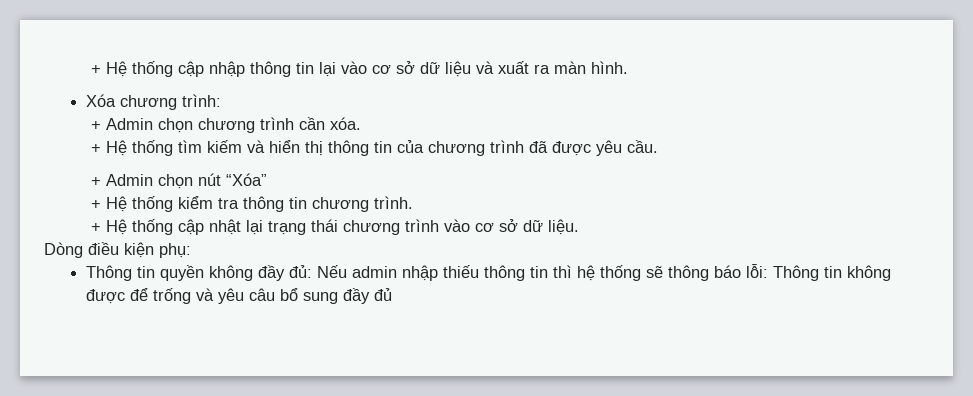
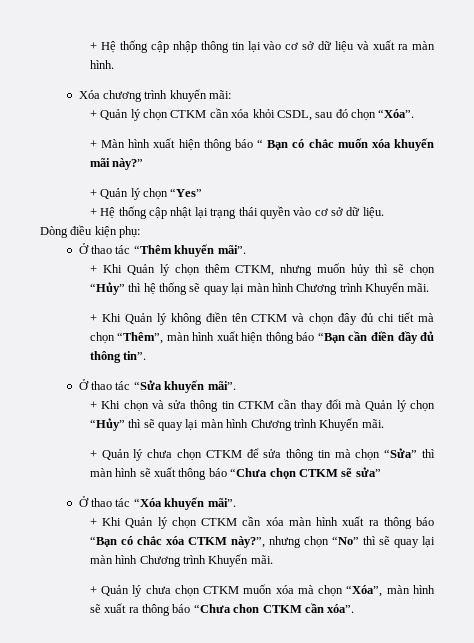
[181,94,221,107] [90,117,361,133] [90,140,658,156] [90,173,267,189] [90,196,413,212] trình: // + Admin chọn chương trình cần xóa. // + Hệ thống tìm kiếm và hiển thị thông tin của chương trình đã được yêu cầu. // + Admin chọn nút “Xóa” // + Hệ thống kiểm tra thông tin chương trình. -> [144,89,232,102] [89,108,415,121] [89,138,435,151] [89,158,144,170] [89,188,203,200] trình khuyến mãi: // + Quản lý chọn CTKM cần xóa khỏi CSDL, sau đó chọn “Xóa”. // + Màn hình xuất hiện thông báo “ Bạn có chắc muốn xóa khuyến mãi này?” // + Quản lý chọn “Yes”
[342,219,439,235] chương trình -> [259,206,291,219] quyền
[85,264,891,281] [85,288,392,304] Thông tin quyền không đầy đủ: Nếu admin nhập thiếu thông tin thì hệ thống sẽ thông báo lỗi: Thông tin không được để trống và yêu câu bổ sung đầy đủ -> [78,243,246,257] [89,263,436,276] [89,282,430,295] [89,312,434,325] [89,331,434,344] [89,351,147,363] [78,379,236,393] [89,399,435,412] [89,418,384,431] [89,448,435,461] [89,467,381,480] [78,496,236,510] [89,516,434,529] [89,536,435,548] [89,554,273,567] [89,584,435,597] [89,603,355,616] Ở thao tác “Thêm khuyến mãi”. // + Khi Quản lý chọn thêm CTKM, nhưng muốn hủy thì sẽ chọn “Hủy” thì hệ thống sẽ quay lại màn hình Chương trình Khuyến mãi. // + Khi Quản lý không điền tên CTKM và chọn đây đủ chi tiết mà chọn “Thêm”, màn hình xuất hiện thông báo “Bạn cần điền đầy đủ thông tin”. // Ở thao tác “Sửa khuyến mãi”. // + Khi chọn và sửa thông tin CTKM cần thay đổi mà Quản lý chọn “Hủy” thì sẽ quay lại màn hình Chương trình Khuyến mãi. // + Quản lý chưa chọn CTKM để sửa thông tin mà chọn “Sửa” thì màn hình sẽ xuất thông báo “Chưa chọn CTKM sẽ sửa” // Ở thao tác “Xóa khuyến mãi”. // + Khi Quản lý chọn CTKM cần xóa màn hình xuất ra thông báo “Bạn có chắc xóa CTKM này?”, nhưng chọn “No” thì sẽ quay lại màn hình Chương trình Khuyến mãi. // + Quản lý chưa chọn CTKM muốn xóa mà chọn “Xóa”, màn hình sẽ xuất ra thông báo “Chưa chon CTKM cần xóa”.

